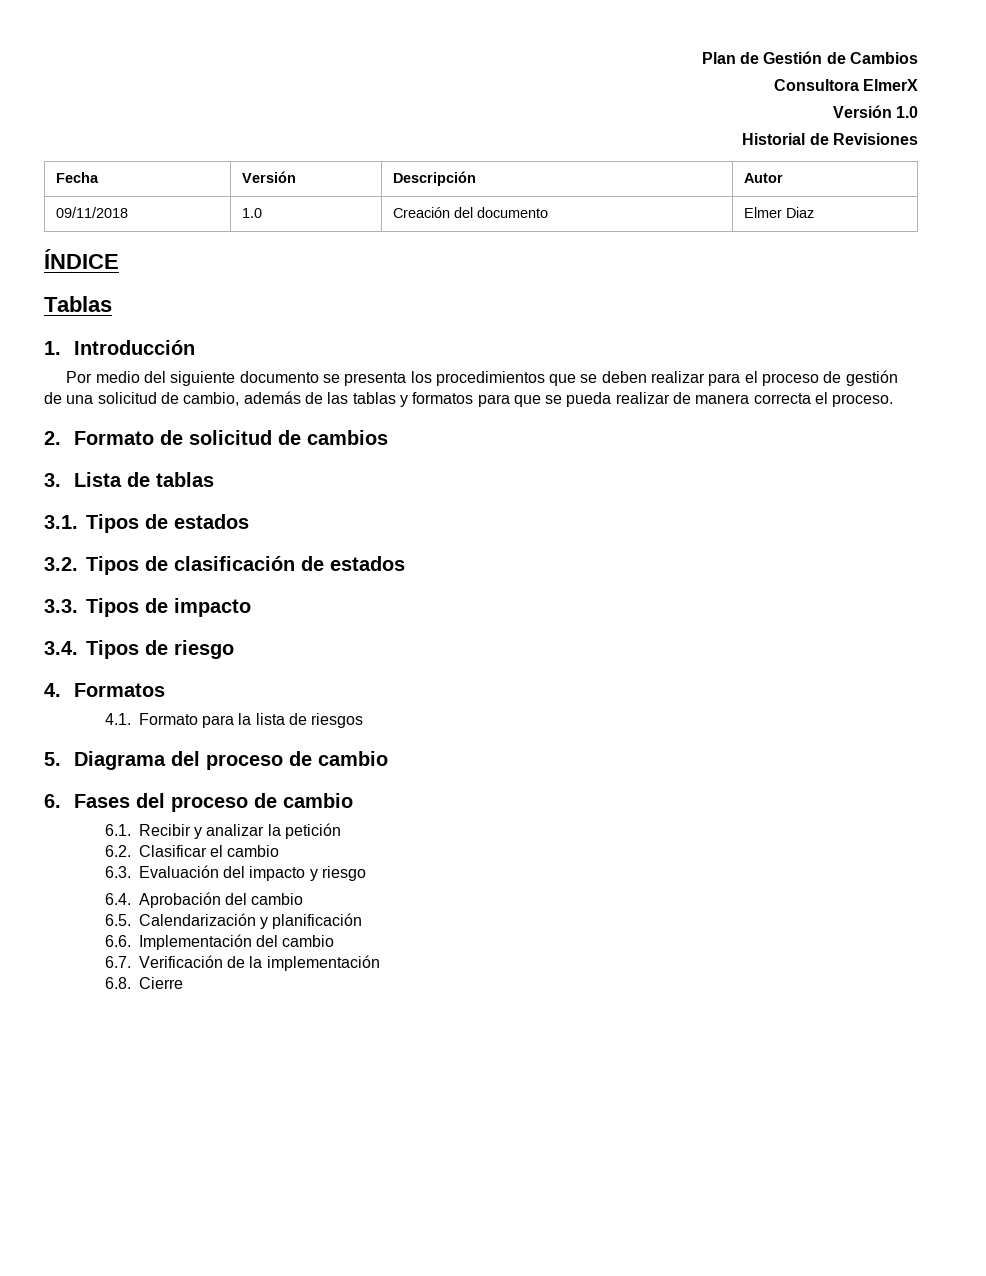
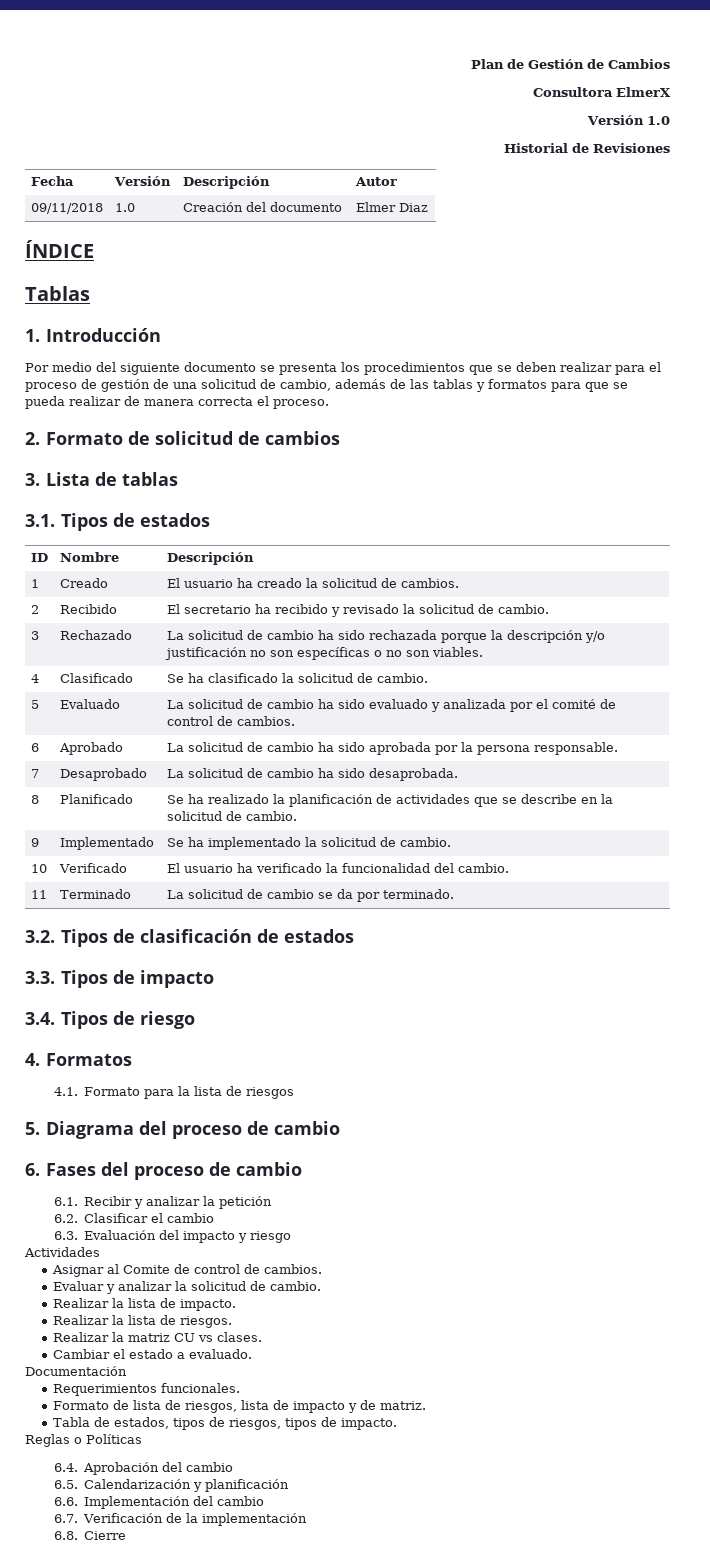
(249, 521) none -> [30,553,48,562] [59,552,119,562] [166,552,254,565] [30,579,39,588] [59,578,108,588] [166,578,459,588] [30,605,39,614] [59,604,117,614] [166,604,549,617] [30,631,39,640] [59,630,132,640] [166,630,605,643] [164,647,483,660] [30,674,39,683] [59,673,133,683] [166,673,428,683] [30,700,39,709] [59,699,120,709] [166,699,616,712] [166,716,295,726] [30,743,39,752] [58,742,123,755] [166,742,618,755] [30,769,39,778] [59,768,147,781] [166,768,458,781] [30,795,39,804] [59,794,133,804] [166,794,613,807] [166,811,297,821] [30,838,39,847] [59,837,154,850] [166,837,451,850] [30,864,47,873] [58,863,127,873] [166,863,509,873] [30,890,47,899] [59,889,131,899] [166,889,454,902] // ID | Nombre | Descripción // 1 | Creado | El usuario ha creado la solicitud de cambios. // 2 | Recibido | El secretario ha recibido y revisado la solicitud de cambio. // 3 | Rechazado | La solicitud de cambio ha sido rechazada porque la descripción y/o justificación no son específicas o no son viables. // 4 | Clasificado | Se ha clasificado la solicitud de cambio. // 5 | Evaluado | La solicitud de cambio ha sido evaluado y analizada por el comité de control de cambios. // 6 | Aprobado | La solicitud de cambio ha sido aprobada por la persona responsable. // 7 | Desaprobado | La solicitud de cambio ha sido desaprobada. // 8 | Planificado | Se ha realizado la planificación de actividades que se describe en la solicitud de cambio. // 9 | Implementado | Se ha implementado la solicitud de cambio. // 10 | Verificado | El usuario ha verificado la funcionalidad del cambio. // 11 | Terminado | La solicitud de cambio se da por terminado.
(367, 873) none -> [24,1247,100,1257] [52,1264,323,1277] [53,1281,322,1294] [53,1298,237,1311] [53,1315,233,1328] [53,1332,263,1342] [53,1349,253,1359] [25,1366,127,1376] [53,1383,241,1396] [53,1400,427,1413] [53,1417,398,1430] [25,1434,142,1447] // Actividades // Asignar al Comite de control de cambios. // Evaluar y analizar la solicitud de cambio. // Realizar la lista de impacto. // Realizar la lista de riesgos. // Realizar la matriz CU vs clases. // Cambiar el estado a evaluado. // Documentación // Requerimientos funcionales. // Formato de lista de riesgos, lista de impacto y de matriz. // Tabla de estados, tipos de riesgos, tipos de impacto. // Reglas o Políticas

